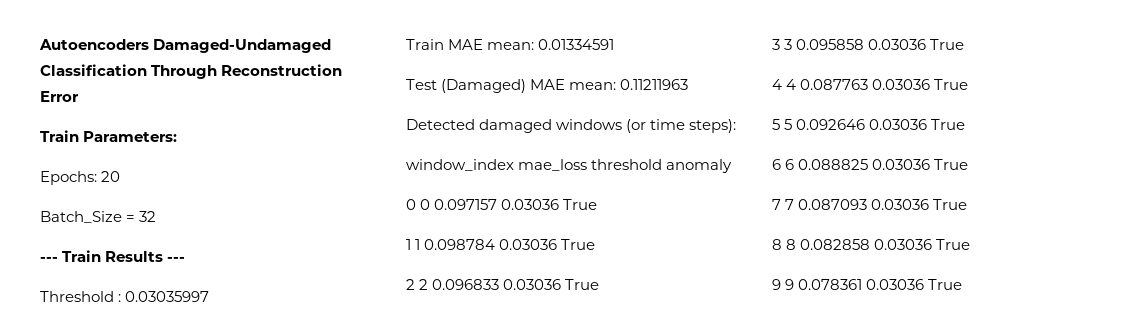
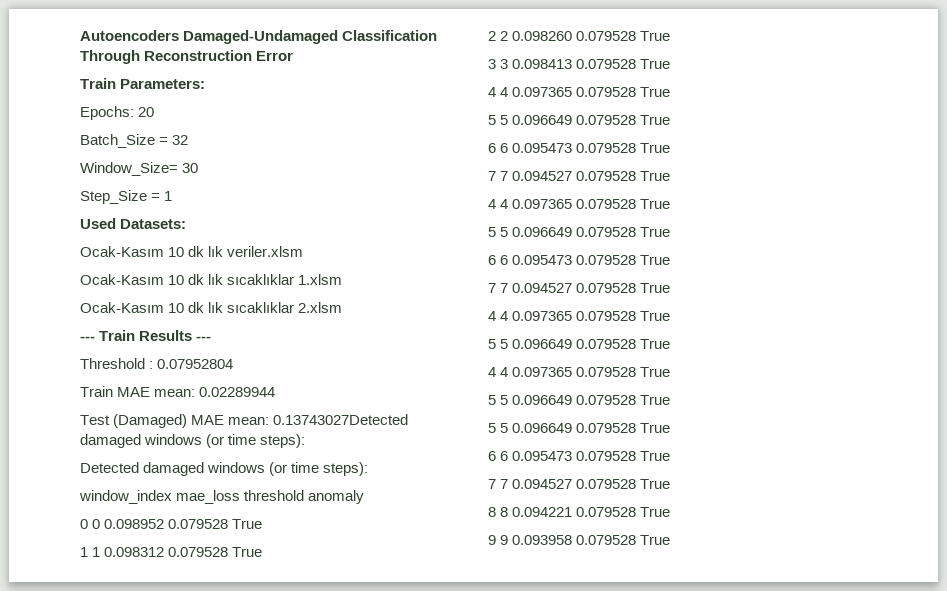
(157, 216) none -> [80,162,199,176] [80,190,173,204] [80,218,187,229] [80,246,304,257] [80,274,343,285] [80,302,343,313] // Window_Size= 30 // Step_Size = 1 // Used Datasets: // Ocak-Kasım 10 dk lık veriler.xlsm // Ocak-Kasım 10 dk lık sıcaklıklar 1.xlsm // Ocak-Kasım 10 dk lık sıcaklıklar 2.xlsm
[125,291,210,302] 0.03035997 -> [157,359,234,369] 0.07952804
[538,39,615,50] 0.01334591 -> [199,387,276,397] 0.02289944
[620,79,689,90] 0.11211963 -> [273,414,409,425] [80,434,306,448] 0.13743027Detected damaged windows (or time steps):
[434,199,560,210] 0.097157 0.03036 -> [104,519,229,529] 0.098952 0.079528
[424,239,558,250] 0.098784 0.03036 -> [104,547,229,557] 0.098312 0.079528
[432,279,562,290] 0.096833 0.03036 -> [512,31,637,41] 0.098260 0.079528
[796,39,965,50] [772,79,969,90] [772,119,966,130] [772,159,969,170] [772,199,930,210] 0.095858 0.03036 True // 4 4 0.087763 0.03036 True // 5 5 0.092646 0.03036 True // 6 6 0.088825 0.03036 True // 7 7 0.087093 0.03036 -> [512,59,671,69] [488,87,671,97] [488,115,671,125] [488,143,671,153] [488,171,671,181] [488,199,671,209] [488,227,671,237] [488,255,671,265] [488,283,671,293] [488,311,671,321] [488,339,671,349] [488,367,671,377] [488,395,671,405] [488,423,671,433] [488,451,671,461] [488,479,637,489] 0.098413 0.079528 True // 4 4 0.097365 0.079528 True // 5 5 0.096649 0.079528 True // 6 6 0.095473 0.079528 True // 7 7 0.094527 0.079528 True // 4 4 0.097365 0.079528 True // 5 5 0.096649 0.079528 True // 6 6 0.095473 0.079528 True // 7 7 0.094527 0.079528 True // 4 4 0.097365 0.079528 True // 5 5 0.096649 0.079528 True // 4 4 0.097365 0.079528 True // 5 5 0.096649 0.079528 True // 5 5 0.096649 0.079528 True // 6 6 0.095473 0.079528 True // 7 7 0.094527 0.079528
[800,239,933,250] 0.082858 0.03036 -> [512,507,637,517] 0.094221 0.079528
[798,279,925,290] 0.078361 0.03036 -> [512,535,637,545] 0.093958 0.079528

